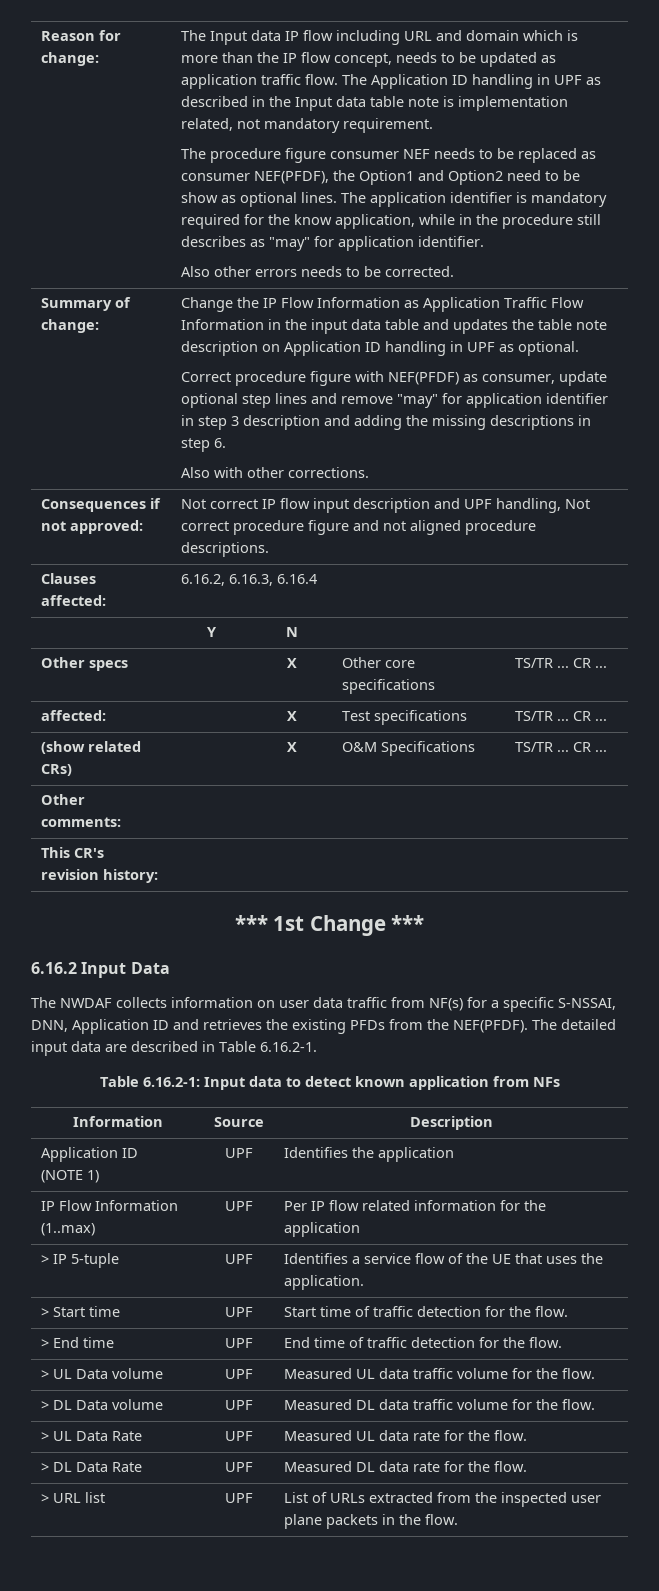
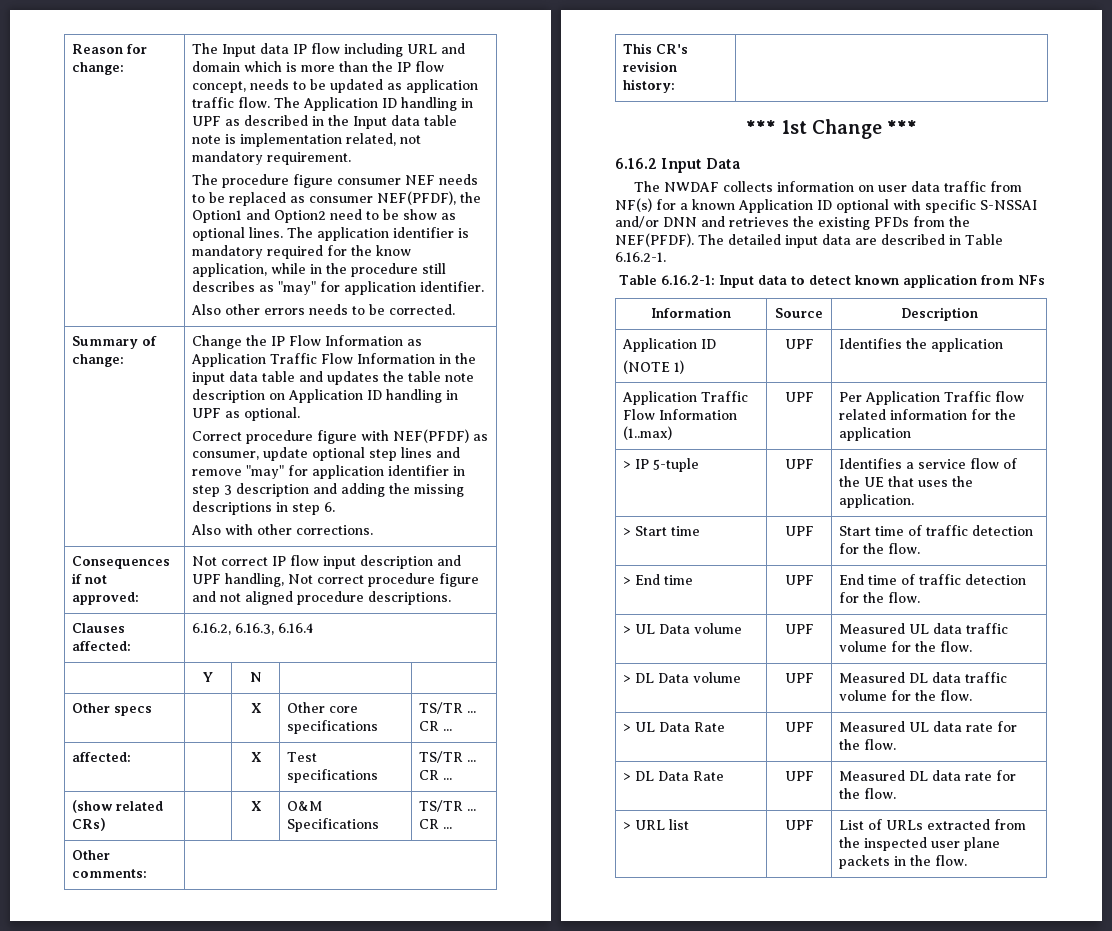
[503,997,616,1012] [31,1019,169,1034] specific S-NSSAI, DNN, Application ID -> [692,199,1037,213] [615,216,697,228] known Application ID optional with specific S-NSSAI and/or DNN
[41,1201,56,1211] IP -> [621,391,748,405] Application Traffic
[311,1201,326,1211] IP -> [864,391,991,405] Application Traffic

